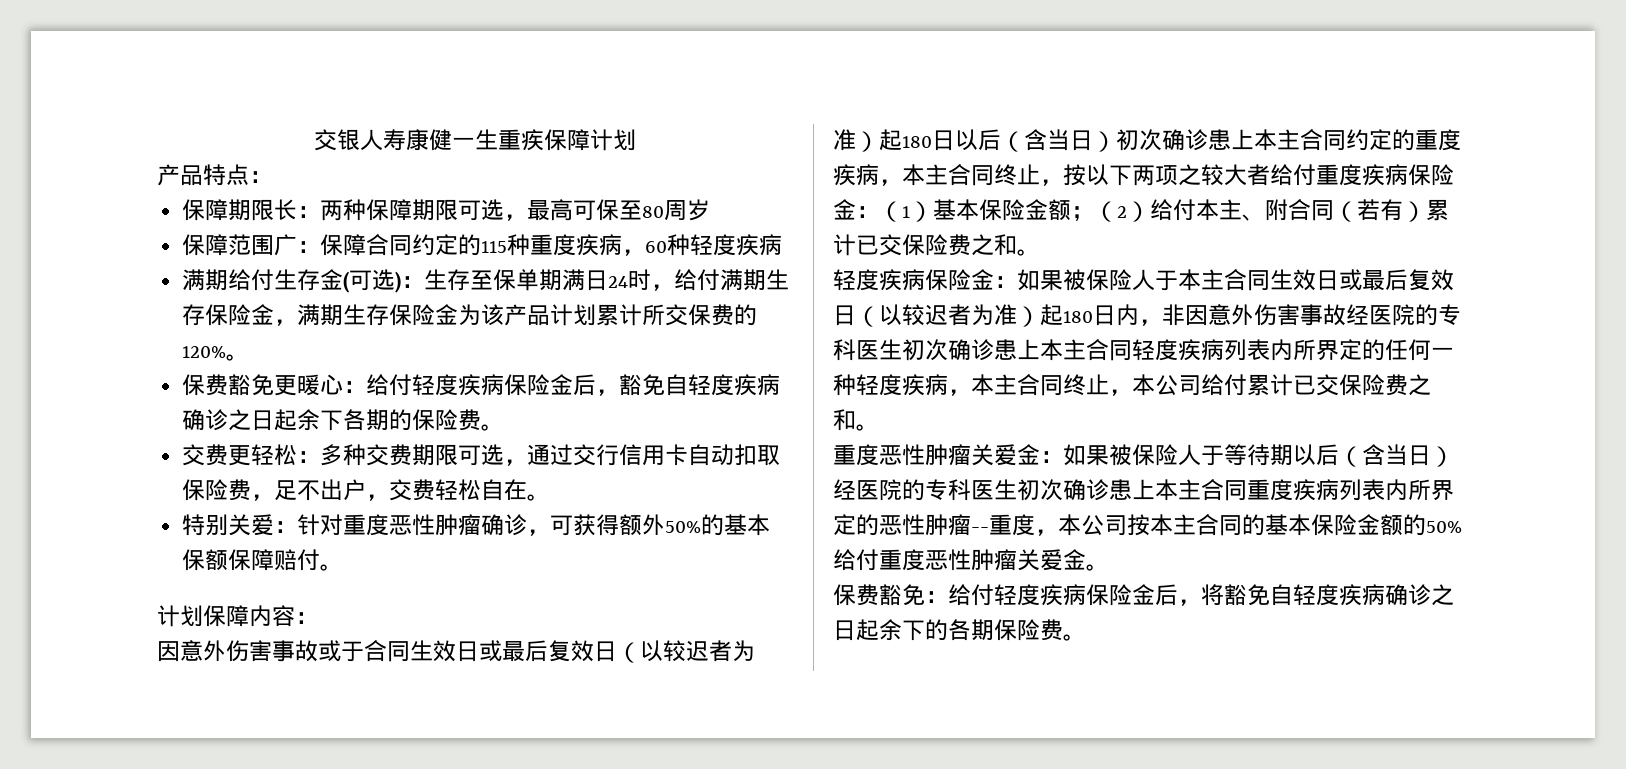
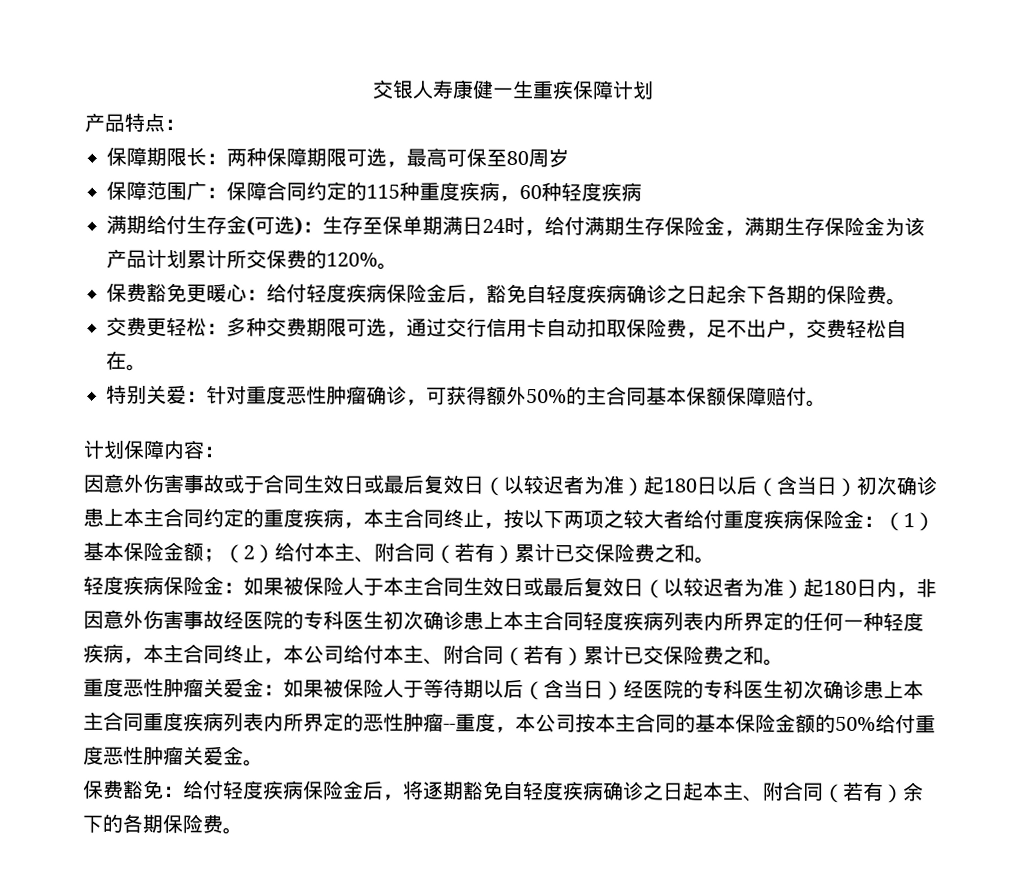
(725, 525) none -> [586,386,647,406] 主合同
(1247, 385) none -> [383,644,584,667] 本主、附合同（若有）
[1224,584,1454,606] [833,619,879,641] 豁免自轻度疾病确诊之日起 -> [423,780,904,804] 逐期豁免自轻度疾病确诊之日起本主、附合同（若有）

